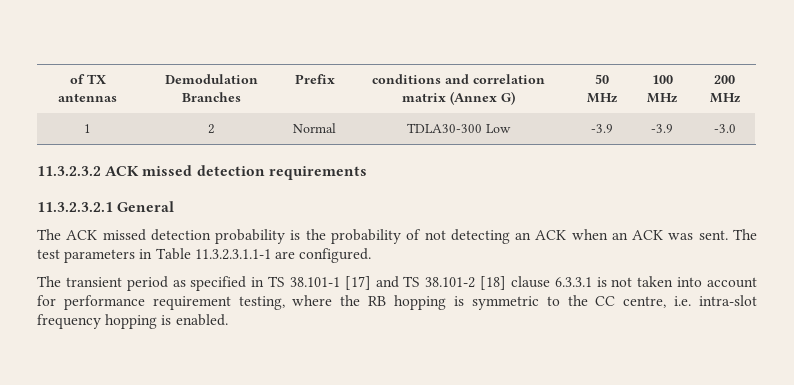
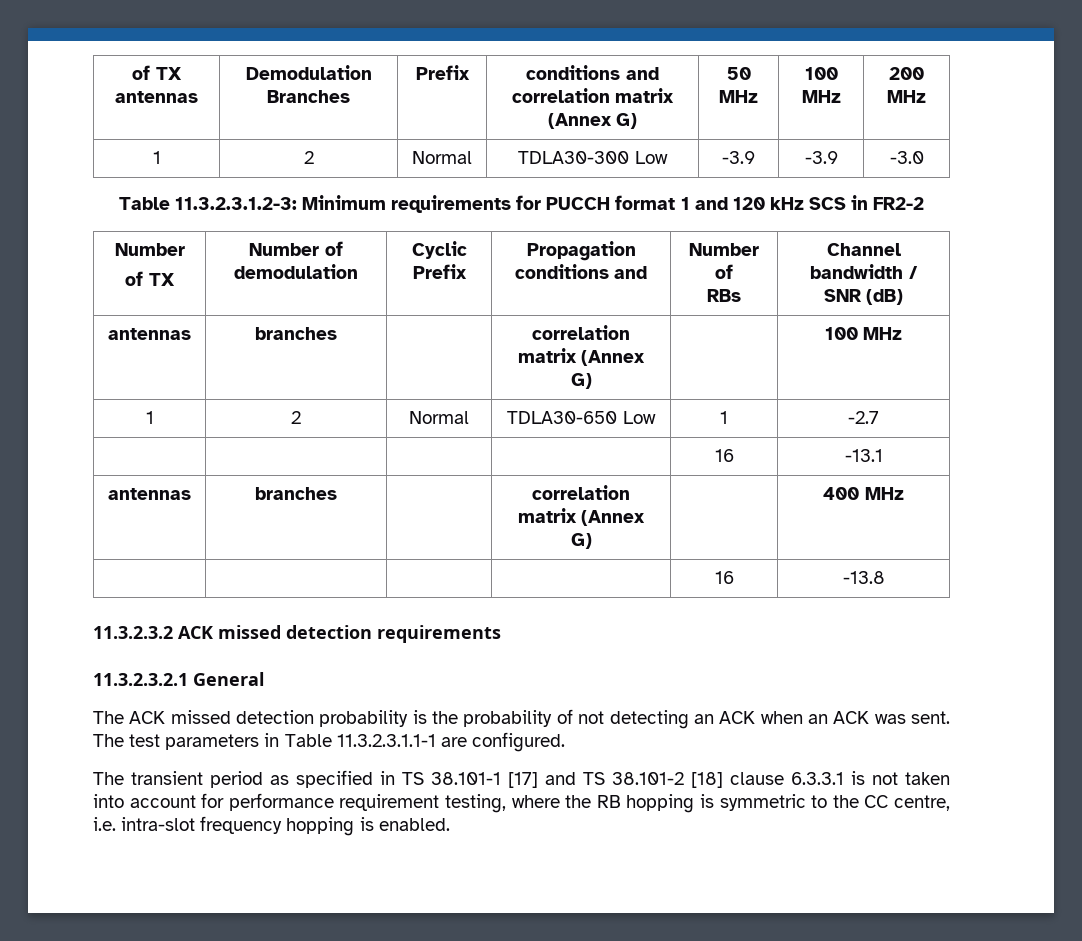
(736, 128) none -> [118,195,925,213] [114,243,185,256] [125,271,175,286] [249,241,343,256] [234,264,358,279] [411,241,467,259] [412,264,467,279] [526,241,636,261] [514,264,648,279] [689,243,759,256] [715,264,733,279] [707,289,741,302] [826,243,901,256] [810,264,918,279] [823,289,904,305] [108,328,191,340] [255,327,337,340] [532,325,630,340] [517,348,646,366] [570,373,592,389] [824,327,903,340] [145,411,154,424] [291,411,301,424] [409,411,469,424] [507,411,656,424] [720,411,728,424] [848,411,879,424] [714,449,734,462] [844,449,883,462] [108,488,191,500] [255,487,337,500] [532,485,630,500] [517,508,646,526] [570,533,592,549] [823,487,904,500] [714,571,734,584] [842,571,885,584] // Table 11.3.2.3.1.2-3: Minimum requirements for PUCCH format 1 and 120 kHz SCS in FR2-2 // Number // of TX | Number of demodulation | Cyclic Prefix | Propagation conditions and | Number of // RBs | Channel bandwidth / SNR (dB) // antennas | branches | | correlation matrix (Annex G) | | 100 MHz // 1 | 2 | Normal | TDLA30-650 Low | 1 | -2.7 // | | | | 16 | -13.1 // antennas | branches | | correlation matrix (Annex G) | | 400 MHz // | | | | 16 | -13.8

